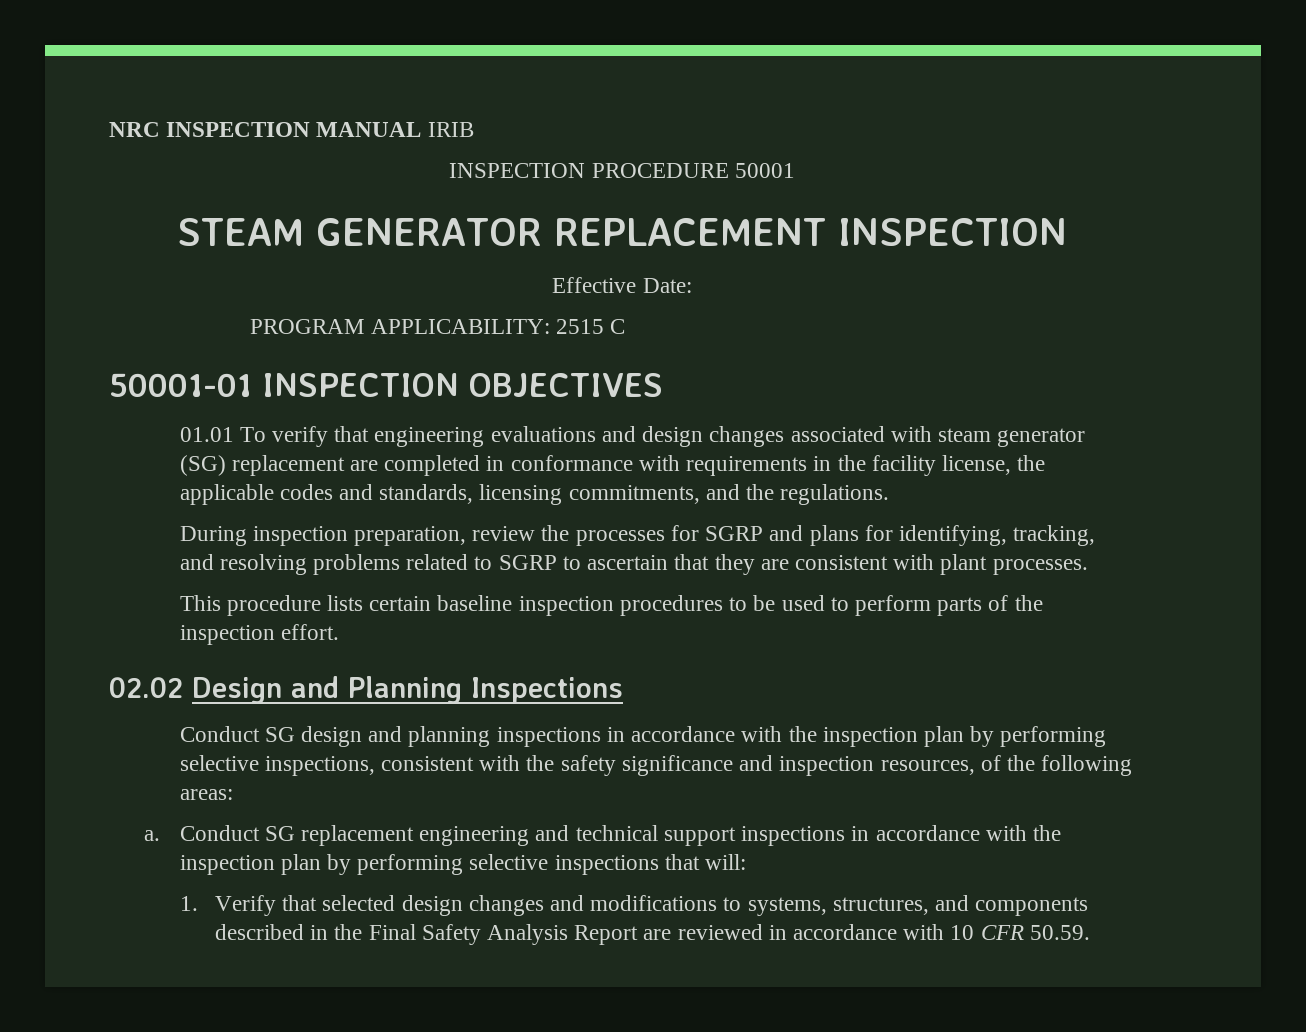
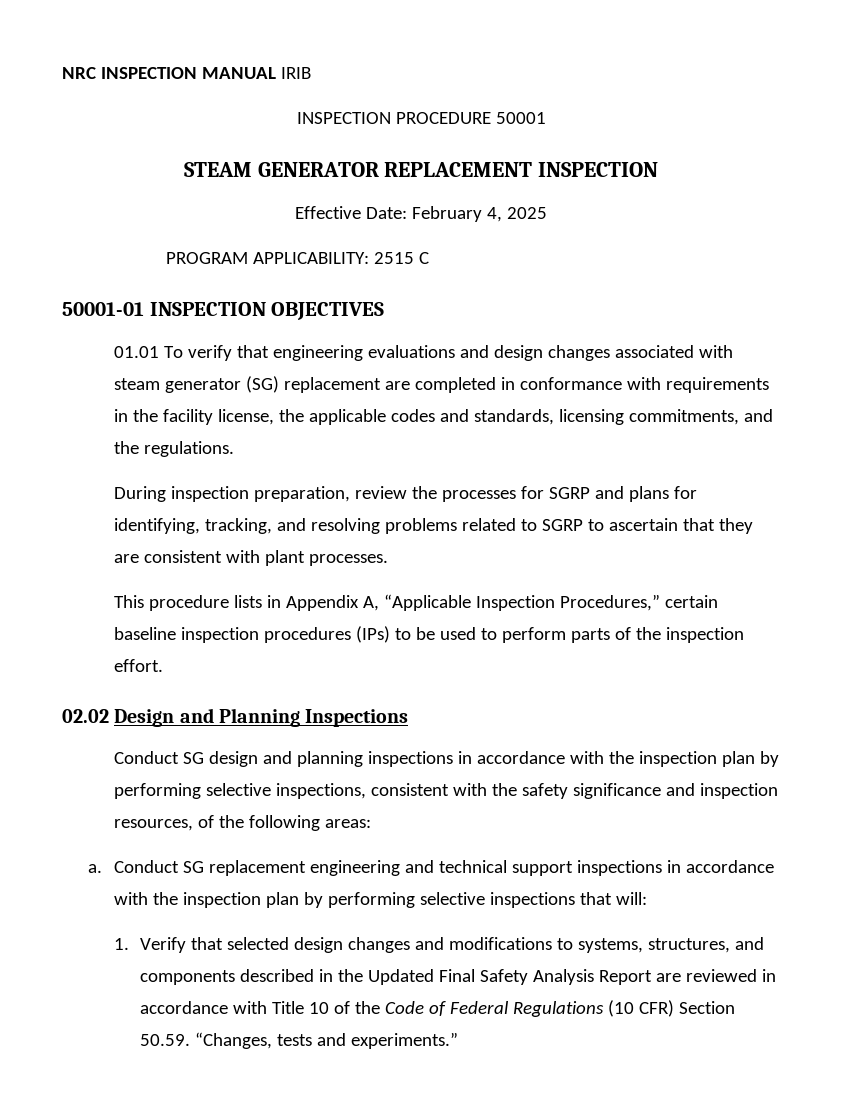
(692, 285) none -> [412,206,547,222] February 4, 2025
(364, 603) none -> [266,594,660,611] in Appendix A, “Applicable Inspection Procedures,”
(723, 605) none -> [355,626,390,643] (IPs)
(363, 932) none -> [367,969,434,985] Updated
[950,925,1090,940] 10 CFR 50.59. -> [271,1000,735,1017] [139,1032,458,1049] Title 10 of the Code of Federal Regulations (10 CFR) Section 50.59. “Changes, tests and experiments.”

